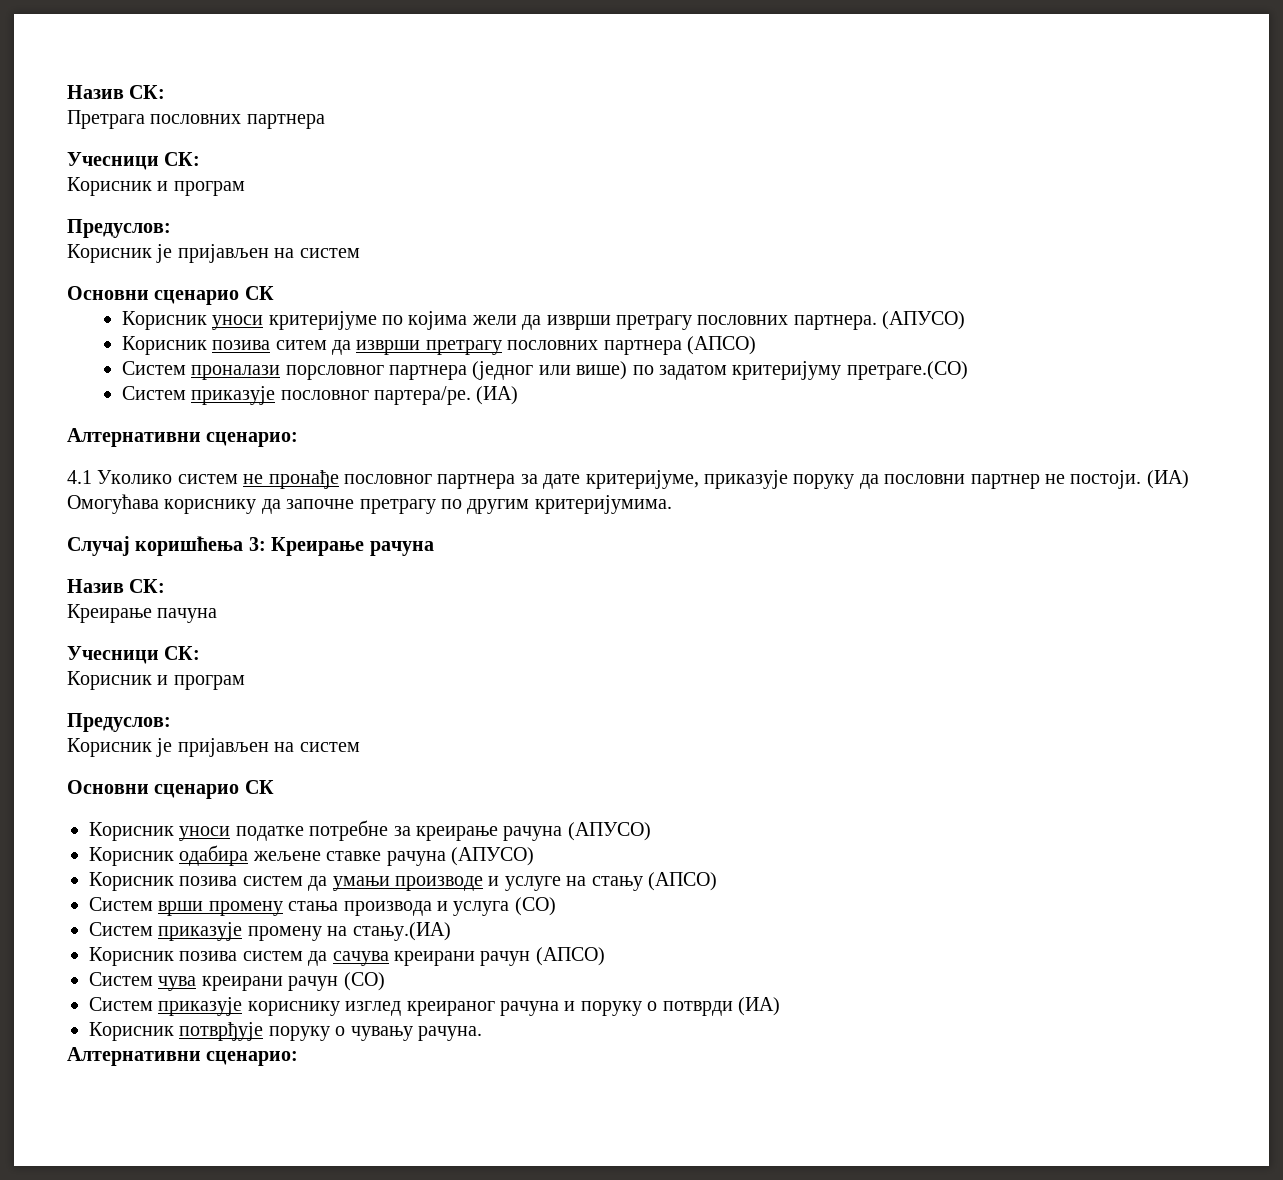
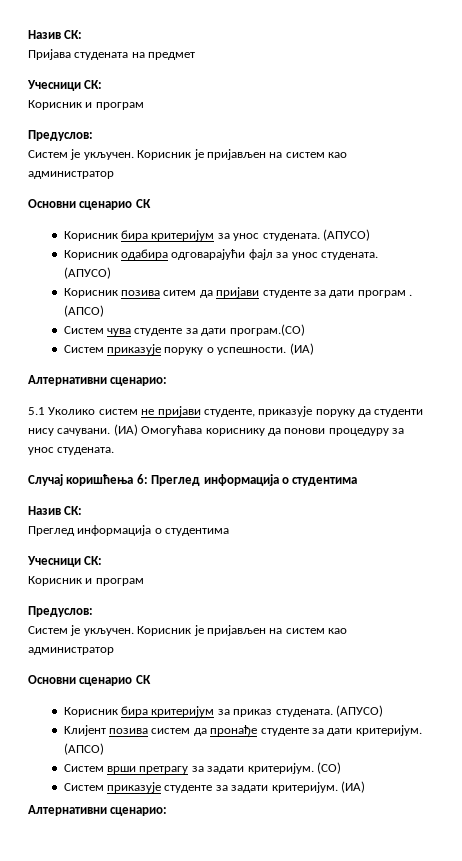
[67,85,166,99] [67,110,325,129] [67,152,201,170] [67,177,245,196] [67,219,171,238] [67,244,360,263] [67,286,274,305] [121,311,877,330] Назив СК: // Претрага пословних партнера // Учесници CК: // Корисник и програм // Предуслов: // Корисник је пријављен на систем // Основни сценарио СК // Корисник уноси критеријуме по којима жели да изврши претрагу пословних партнера. -> [28,30,83,39] [28,49,196,60] [27,80,103,91] [28,100,144,110] [28,130,93,141] [28,149,347,160] [28,171,114,179] [28,199,151,210] [63,229,370,241] [63,249,378,260] Назив СК: // Пријава студената на предмет // Учесници CК: // Корисник и програм // Предуслов: // Систем је укључен. Корисник је пријављен на систем као администратор // Основни сценарио СК // Корисник бира критеријум за унос студената. (АПУСО) // Корисник одабира одговарајући фајл за унос студената.
[356,336,756,355] [121,361,968,380] [121,386,471,405] изврши претрагу пословних партнера (АПСО) // Систем проналази порсловног партнера (једног или више) по задатом критеријуму претраге.(СО) // Систем приказује пословног партера/ре. -> [216,287,413,298] [63,305,104,317] [63,324,305,336] [63,344,287,355] пријави студенте за дати програм . (АПСО) // Систем чува студенте за дати програм.(СО) // Систем приказује поруку о успешности.
[67,470,92,484] 4.1 -> [28,407,45,415] 5.1
[268,470,1189,489] [67,494,672,514] [67,536,434,556] [67,579,166,593] [67,604,218,623] [67,646,201,664] [67,671,245,690] [67,713,171,732] [67,738,360,757] [67,780,274,799] [89,820,651,841] [89,845,534,866] [89,872,717,891] [89,897,556,916] [89,922,451,941] [89,947,605,966] [89,972,385,991] [89,997,780,1016] [89,1022,482,1041] пронађе пословног партнера за дате критеријуме, приказује поруку да пословни партнер не постоји. (ИА) Омогућава кориснику да започне претрагу по другим критеријумима. // Случај коришћења 3: Креирање рачуна // Назив СК: // Креирање пачуна // Учесници CК: // Корисник и програм // Предуслов: // Корисник је пријављен на систем // Основни сценарио СК // Корисник уноси податке потребне за креирање рачуна (АПУСО) // Корисник одабира жељене ставке рачуна (АПУСО) // Корисник позива систем да умањи производе и услуге на стању (АПСО) // Систем врши промену стања производа и услуга (СО) // Систем приказује промену на стању.(ИА) // Корисник позива систем да сачува креирани рачун (АПСО) // Систем чува креирани рачун (СО) // Систем приказује кориснику изглед креираног рачуна и поруку о потврди (ИА) // Корисник потврђује поруку о чувању рачуна. -> [157,406,424,417] [28,424,404,436] [28,447,115,455] [28,474,358,486] [28,506,83,515] [28,525,230,536] [27,556,103,567] [28,576,144,586] [28,606,93,617] [28,625,347,636] [28,647,114,655] [28,675,151,686] [63,705,383,717] [63,725,422,736] [63,743,104,755] [63,762,341,774] [63,781,365,793] пријави студенте, приказује поруку да студенти нису сачувани. (ИА) Омогућава кориснику да понови процедуру за унос студената. // Случај коришћења 6: Преглед информација о студентима // Назив СК: // Преглед информација о студентима // Учесници CК: // Корисник и програм // Предуслов: // Систем је укључен. Корисник је пријављен на систем као администратор // Основни сценарио СК // Корисник бира критеријум за приказ студената. (АПУСО) // Kлијент позива систем да пронађе студенте за дати критеријум. (АПСО) // Систем врши претрагу за задати критеријум. (СО) // Систем приказује студенте за задати критеријум. (ИА)

